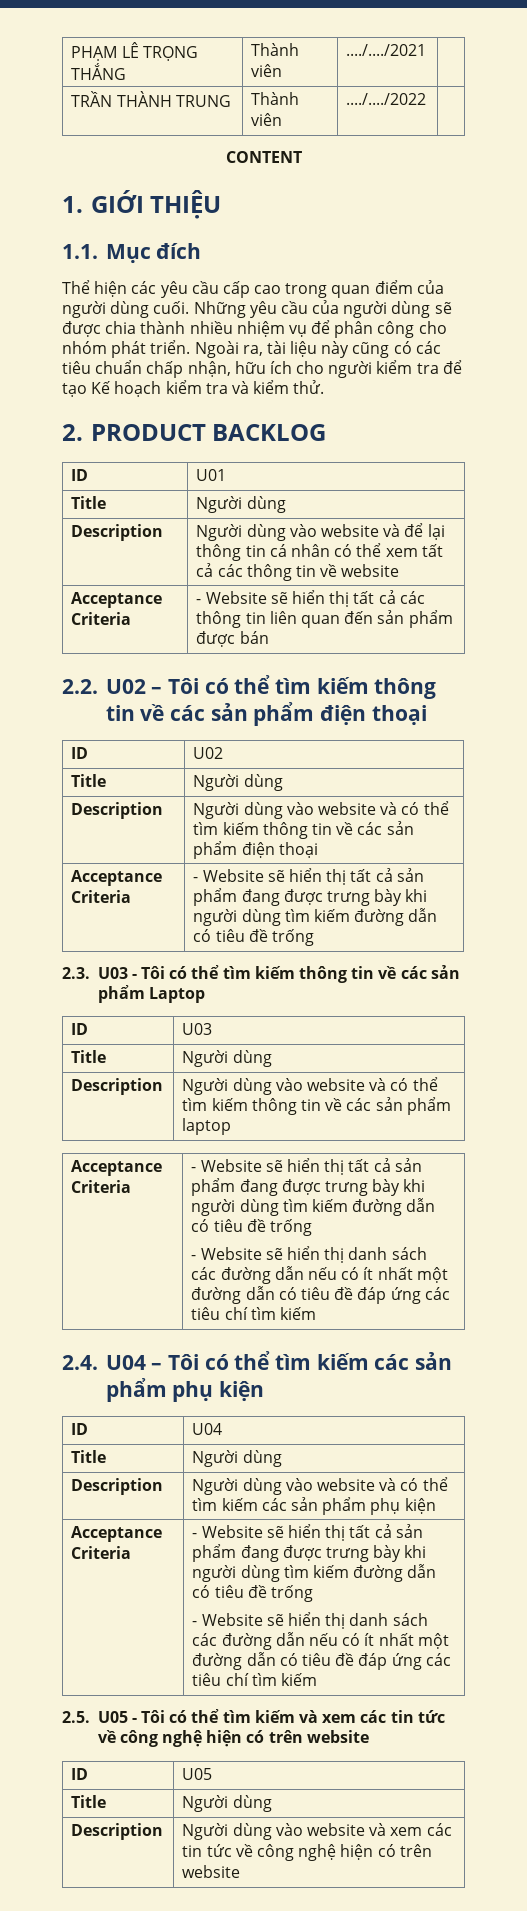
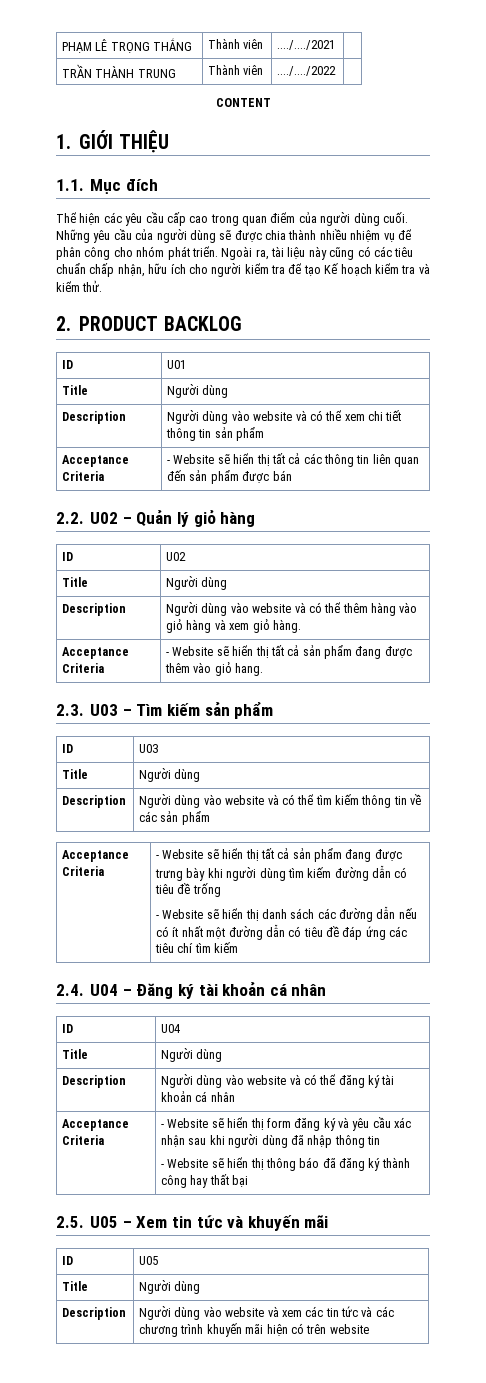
[404,523,445,540] [196,543,443,561] [196,563,400,581] để lại thông tin cá nhân có thể xem tất cả các thông tin về website -> [309,410,402,421] [166,427,265,441] có thể xem chi tiết thông tin sản phẩm
[168,675,437,699] [105,702,427,726] Tôi có thể tìm kiếm thông tin về các sản phẩm điện thoại -> [136,510,256,527] Quản lý giỏ hàng
[193,821,414,839] [193,841,318,859] tìm kiếm thông tin về các sản phẩm điện thoại -> [342,602,418,616] [166,619,301,633] thêm hàng vào giỏ hàng và xem giỏ hàng.
[326,889,428,906] [193,908,438,926] [193,929,314,946] [62,965,460,983] [97,985,205,1003] trưng bày khi người dùng tìm kiếm đường dẫn có tiêu đề trống // 2.3. U03 - Tôi có thể tìm kiếm thông tin về các sản phẩm Laptop -> [165,662,264,676] [56,702,274,719] thêm vào giỏ hang. // 2.3. U03 – Tìm kiếm sản phẩm
[182,1118,232,1135] laptop -> (210, 818) none
[168,1351,453,1370] [105,1378,265,1402] Tôi có thể tìm kiếm các sản phẩm phụ kiện -> [136,982,327,999] Đăng ký tài khoản cá nhân
[192,1497,436,1515] [71,1526,163,1542] [71,1546,132,1559] [192,1524,423,1541] [192,1544,427,1562] [192,1564,437,1582] [192,1585,313,1602] [192,1612,428,1629] [192,1632,449,1650] [192,1652,451,1670] [192,1673,317,1686] [62,1709,445,1723] [97,1730,369,1747] tìm kiếm các sản phẩm phụ kiện // Acceptance Criteria | - Website sẽ hiển thị tất cả sản phẩm đang được trưng bày khi người dùng tìm kiếm đường dẫn có tiêu đề trống // - Website sẽ hiển thị danh sách các đường dẫn nếu có ít nhất một đường dẫn có tiêu đề đáp ứng các tiêu chí tìm kiếm // 2.5. U05 - Tôi có thể tìm kiếm và xem các tin tức về công nghệ hiện có trên website -> [338,1074,395,1088] [161,1091,235,1102] [62,1119,130,1131] [62,1135,105,1145] [161,1117,412,1131] [161,1134,381,1148] [161,1157,410,1171] [161,1174,249,1188] [56,1215,329,1231] đăng ký tài khoản cá nhân // Acceptance Criteria | - Website sẽ hiển thị form đăng ký và yêu cầu xác nhận sau khi người dùng đã nhập thông tin // - Website sẽ hiển thị thông báo đã đăng ký thành công hay thất bại // 2.5. U05 – Xem tin tức và khuyến mãi
[235,1844,337,1861] về công nghệ -> [361,1306,394,1317] [139,1323,264,1337] và các chương trình khuyến mãi

